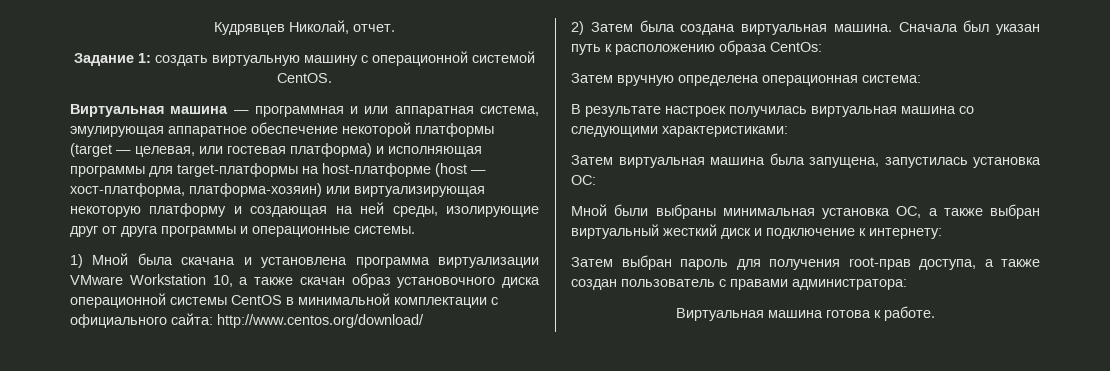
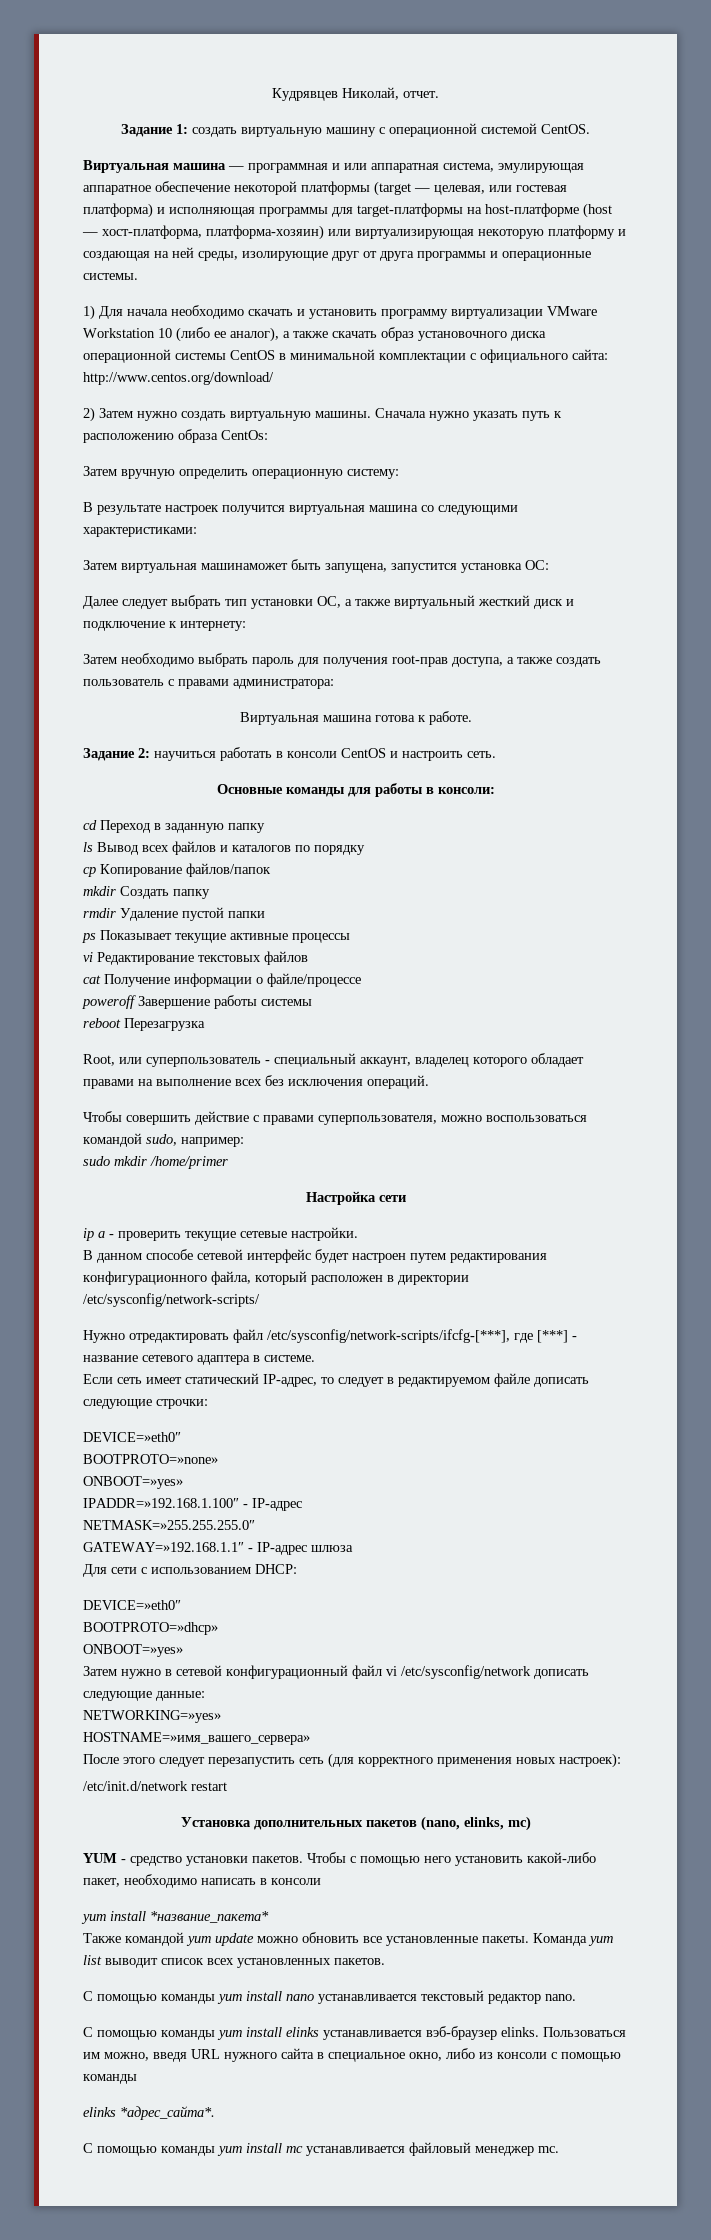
[92,253,539,268] [70,274,345,287] Мной была скачана и установлена программа виртуализации VMware Workstation 10, а также скачан -> [99,305,597,319] [83,327,377,342] Для начала необходимо скачать и установить программу виртуализации VMware Workstation 10 (либо ее аналог), а также скачать
[639,20,1040,35] была создана виртуальная машина. Сначала был указан -> [137,408,518,421] нужно создать виртуальную машины. Сначала нужно указать
[678,75,921,86] определена операционная система: -> [179,469,399,479] определить операционную систему:
[729,106,807,117] получилась -> [222,505,285,515] получится
[710,153,1041,168] [571,175,596,185] [571,204,890,219] машина была запущена, запустилась установка ОС: // Мной были выбраны минимальная установка -> [201,559,549,573] [83,595,313,609] машинаможет быть запущена, запустится установка ОС: // Далее следует выбрать тип установки
[990,204,1040,219] выбран -> (390, 602) none
[621,255,672,270] выбран -> [121,653,248,667] необходимо выбрать
[571,279,617,290] создан -> [556,657,601,667] создать
(935, 313) none -> [83,747,496,761] [216,783,495,797] [83,820,265,833] [83,841,365,855] [83,863,271,877] [83,886,210,899] [83,907,265,921] [82,930,350,943] [83,951,308,965] [83,973,361,987] [82,995,312,1009] [83,1018,205,1031] [83,1053,584,1067] [83,1075,429,1089] [83,1111,587,1125] [83,1133,244,1147] [83,1156,228,1169] [305,1191,406,1205] [83,1227,358,1241] [83,1249,547,1263] [83,1271,469,1285] [83,1293,260,1307] [83,1329,577,1343] [83,1355,315,1365] [83,1373,589,1387] [83,1399,208,1409] [83,1432,181,1442] [83,1454,218,1464] [83,1476,183,1489] [83,1498,302,1511] [83,1520,255,1530] [83,1542,353,1555] [83,1564,297,1577] [83,1600,181,1610] [83,1622,218,1635] [83,1644,183,1657] [83,1665,589,1679] [83,1691,205,1701] [83,1710,221,1723] [83,1732,310,1745] [83,1753,621,1768] [83,1781,227,1791] [180,1816,531,1831] [83,1852,596,1866] [83,1874,321,1888] [81,1911,269,1924] [83,1932,613,1946] [83,1955,385,1968] [83,1990,576,2004] [83,2026,626,2040] [83,2048,621,2062] [83,2074,137,2084] [83,2106,215,2120] [83,2142,559,2156] // Задание 2: научиться работать в консоли CentOS и настроить сеть. // Основные команды для работы в консоли: // cd Переход в заданную папку // ls Вывод всех файлов и каталогов по порядку // cp Копирование файлов/папок // mkdir Создать папку // rmdir Удаление пустой папки // ps Показывает текущие активные процессы // vi Редактирование текстовых файлов // cat Получение информации о файле/процессе // poweroff Завершение работы системы // reboot Перезагрузка // Root, или суперпользователь - специальный аккаунт, владелец которого обладает правами на выполнение всех без исключения операций. // Чтобы совершить действие с правами суперпользователя, можно воспользоваться командой sudo, например: // sudo mkdir /home/primer // Настройка сети // ip a - проверить текущие сетевые настройки. // В данном способе сетевой интерфейс будет настроен путем редактирования конфигурационного файла, который расположен в директории /etc/sysconfig/network-scripts/ // Нужно отредактировать файл /etc/sysconfig/network-scripts/ifcfg-[***], где [***] - название сетевого адаптера в системе. // Если сеть имеет статический IP-адрес, то следует в редактируемом файле дописать следующие строчки: // DEVICE=»eth0″ // BOOTPROTO=»none» // ONBOOT=»yes» // IPADDR=»192.168.1.100″ - IP-адрес // NETMASK=»255.255.255.0″ // GATEWAY=»192.168.1.1″ - IP-адрес шлюза // Для сети с использованием DHCP: // DEVICE=»eth0″ // BOOTPROTO=»dhcp» // ONBOOT=»yes» // Затем нужно в сетевой конфигурационный файл vi /etc/sysconfig/network дописать следующие данные: // NETWORKING=»yes» // HOSTNAME=»имя_вашего_сервера» // После этого следует перезапустить сеть (для корректного применения новых настроек): // /etc/init.d/network restart // Установка дополнительных пакетов (nano, elinks, mc) // YUM - средство установки пакетов. Чтобы с помощью него установить какой-либо пакет, необходимо написать в консоли // yum install *название_пакета* // Также командой yum update можно обновить все установленные пакеты. Команда yum list выводит список всех установленных пакетов. // С помощью команды yum install nano устанавливается текстовый редактор nano. // С помощью команды yum install elinks устанавливается вэб-браузер elinks. Пользоваться им можно, введя URL нужного сайта в специальное окно, либо из консоли с помощью команды // elinks *адрес_сайта*. // С помощью команды yum install mc устанавливается файловый менеджер mc.

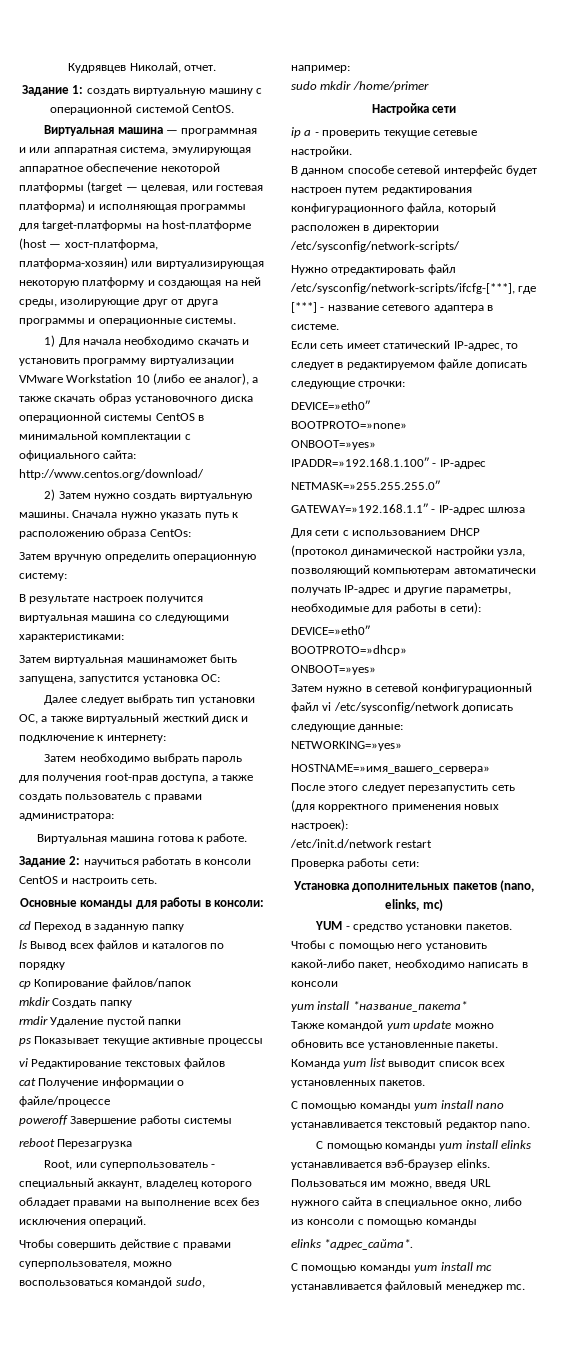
[255,1564,297,1574] DHCP: -> [449,528,480,536] [291,545,526,557] [291,565,536,576] [291,585,511,595] [291,602,481,614] DHCP (протокол динамической настройки узла, позволяющий компьютерам автоматически получать IP-адрес и другие параметры, необходимые для работы в сети):
(227, 1786) none -> [291,858,419,869] // Проверка работы сети:

